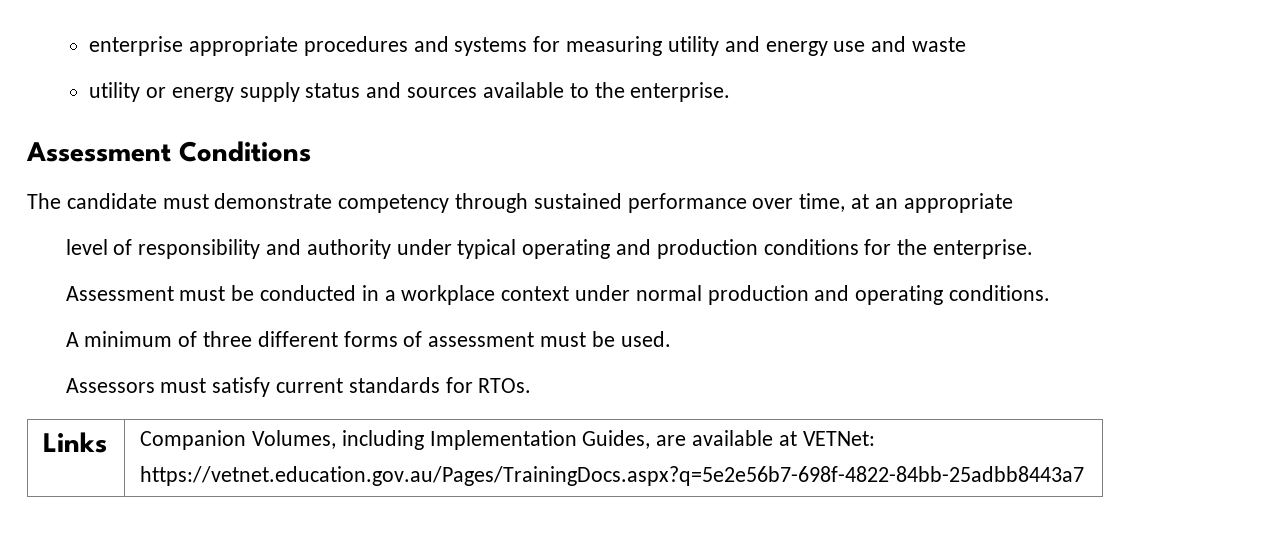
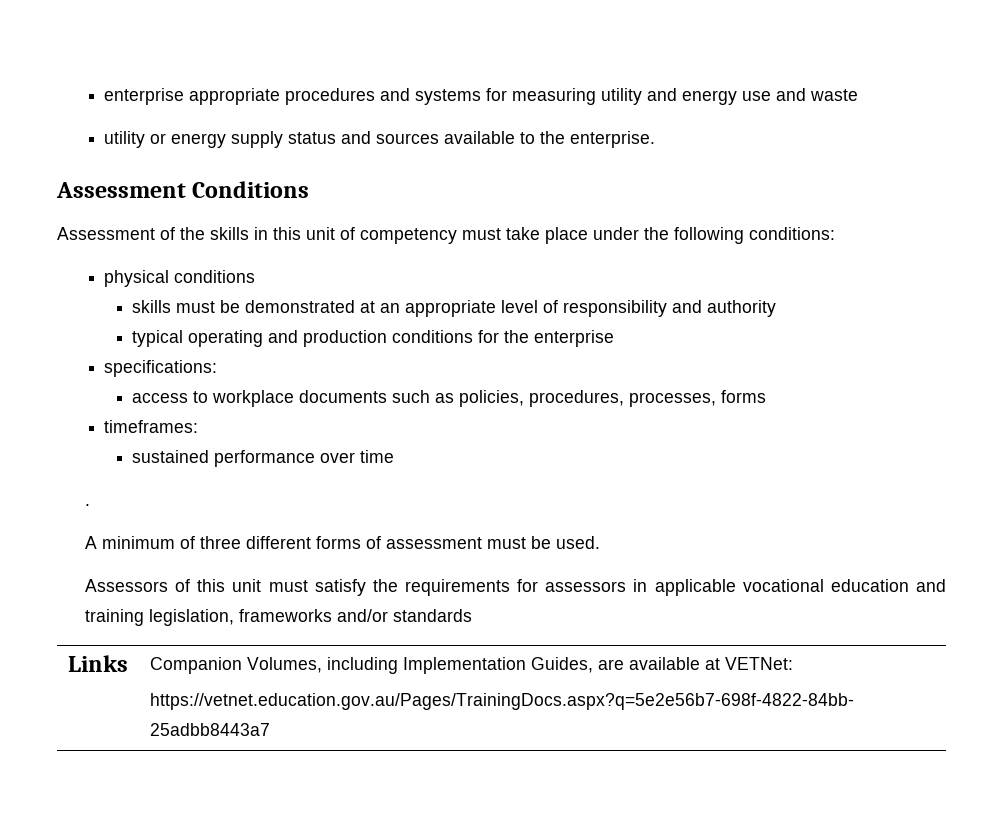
[27,193,846,213] The candidate must demonstrate competency through sustained performance over time, -> [57,227,835,244] [104,270,256,287] [132,300,356,313] Assessment of the skills in this unit of competency must take place under the following conditions: // physical conditions // skills must be demonstrated
(1013, 203) // -> (497, 308) none
[396,239,452,255] under -> (777, 308) //
[933,239,1034,259] [65,285,1051,305] enterprise. // Assessment must be conducted in a workplace context under normal production and operating conditions. -> [534,330,615,347] [104,360,218,377] [132,390,767,407] [104,420,199,433] [132,450,395,467] [85,504,91,506] enterprise // specifications: // access to workplace documents such as policies, procedures, processes, forms // timeframes: // sustained performance over time // .
[160,377,344,397] must satisfy current -> [175,579,946,596] [85,609,389,626] of this unit must satisfy the requirements for assessors in applicable vocational education and training legislation, frameworks and/or
[445,377,532,393] for RTOs. -> (473, 615) none

